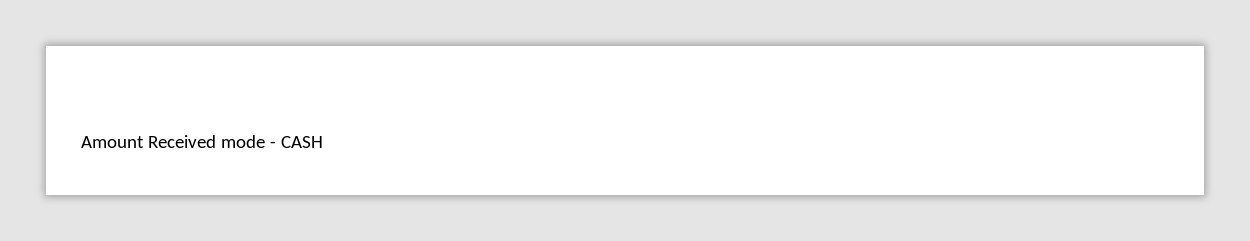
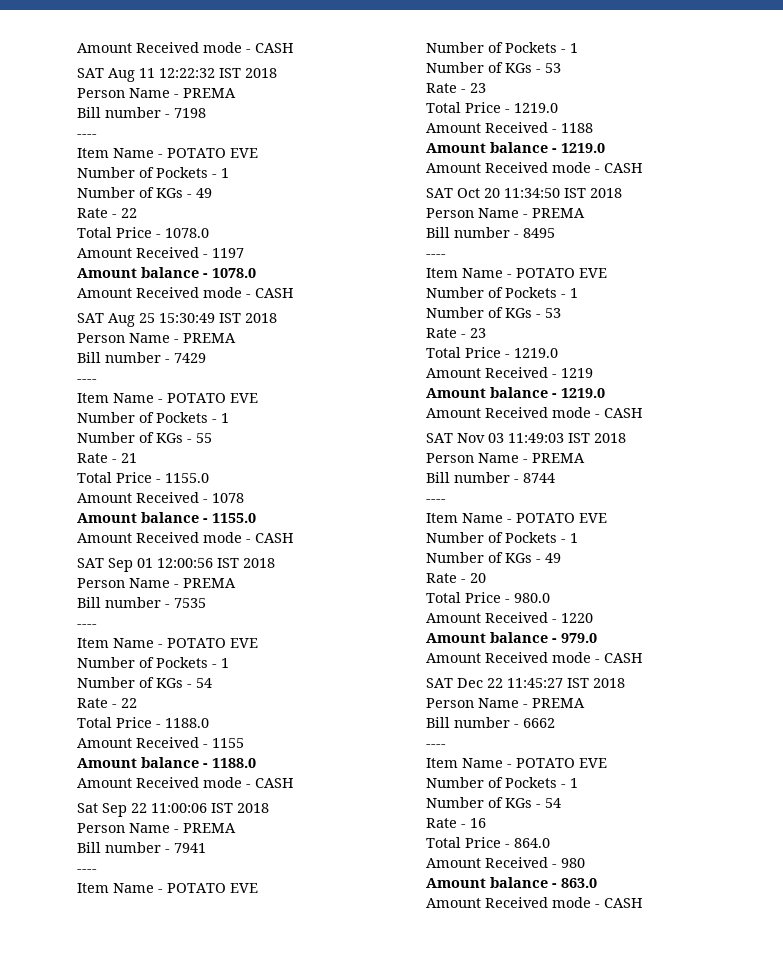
[81,135,323,148] Amount Received mode - CASH -> [77,42,294,53] [77,68,277,82] [77,88,236,98] [77,107,206,118] [77,134,97,138] [77,148,258,158] [77,167,229,178] [77,187,212,198] [77,208,137,218] [77,227,209,238] [77,247,244,258] [77,267,256,278] [77,287,294,298] [77,313,277,327] [77,333,236,343] [77,352,206,363] [77,379,97,383] [77,393,258,403] [77,412,229,423] [77,432,212,443] [77,453,137,463] [77,472,209,483] [77,492,244,503] [77,512,256,523] [77,532,294,543] [77,558,275,572] [77,578,236,588] [77,597,206,608] [77,624,97,628] [77,638,258,648] [77,657,229,668] [77,677,212,688] [77,698,137,708] [77,717,209,728] [77,737,244,748] [77,757,256,768] [77,777,294,788] [77,803,269,817] [77,823,236,833] [77,842,206,853] [77,869,97,873] [77,883,258,893] [426,42,578,53] [426,62,561,73] [426,83,486,93] [426,102,558,113] [426,122,593,133] [426,142,605,153] [426,162,643,173] [426,188,622,198] [426,208,585,218] [426,227,555,238] [426,254,446,258] [426,268,607,278] [426,287,578,298] [426,307,561,318] [426,328,486,338] [426,347,558,358] [426,367,593,378] [426,387,605,398] [426,407,643,418] [426,433,626,443] [426,453,585,463] [426,472,555,483] [426,499,446,503] [426,513,607,523] [426,532,578,543] [426,552,561,563] [426,573,486,583] [426,592,550,603] [426,612,593,623] [426,632,597,643] [426,652,643,663] [426,678,625,688] [426,698,585,708] [426,717,555,728] [426,744,446,748] [426,758,607,768] [426,777,578,788] [426,797,561,808] [426,818,486,828] [426,837,550,848] [426,857,585,868] [426,877,597,888] [426,897,643,908] Amount Received mode - CASH // SAT Aug 11 12:22:32 IST 2018 // Person Name - PREMA // Bill number - 7198 // ---- // Item Name - POTATO EVE // Number of Pockets - 1 // Number of KGs - 49 // Rate - 22 // Total Price - 1078.0 // Amount Received - 1197 // Amount balance - 1078.0 // Amount Received mode - CASH // SAT Aug 25 15:30:49 IST 2018 // Person Name - PREMA // Bill number - 7429 // ---- // Item Name - POTATO EVE // Number of Pockets - 1 // Number of KGs - 55 // Rate - 21 // Total Price - 1155.0 // Amount Received - 1078 // Amount balance - 1155.0 // Amount Received mode - CASH // SAT Sep 01 12:00:56 IST 2018 // Person Name - PREMA // Bill number - 7535 // ---- // Item Name - POTATO EVE // Number of Pockets - 1 // Number of KGs - 54 // Rate - 22 // Total Price - 1188.0 // Amount Received - 1155 // Amount balance - 1188.0 // Amount Received mode - CASH // Sat Sep 22 11:00:06 IST 2018 // Person Name - PREMA // Bill number - 7941 // ---- // Item Name - POTATO EVE // Number of Pockets - 1 // Number of KGs - 53 // Rate - 23 // Total Price - 1219.0 // Amount Received - 1188 // Amount balance - 1219.0 // Amount Received mode - CASH // SAT Oct 20 11:34:50 IST 2018 // Person Name - PREMA // Bill number - 8495 // ---- // Item Name - POTATO EVE // Number of Pockets - 1 // Number of KGs - 53 // Rate - 23 // Total Price - 1219.0 // Amount Received - 1219 // Amount balance - 1219.0 // Amount Received mode - CASH // SAT Nov 03 11:49:03 IST 2018 // Person Name - PREMA // Bill number - 8744 // ---- // Item Name - POTATO EVE // Number of Pockets - 1 // Number of KGs - 49 // Rate - 20 // Total Price - 980.0 // Amount Received - 1220 // Amount balance - 979.0 // Amount Received mode - CASH // SAT Dec 22 11:45:27 IST 2018 // Person Name - PREMA // Bill number - 6662 // ---- // Item Name - POTATO EVE // Number of Pockets - 1 // Number of KGs - 54 // Rate - 16 // Total Price - 864.0 // Amount Received - 980 // Amount balance - 863.0 // Amount Received mode - CASH

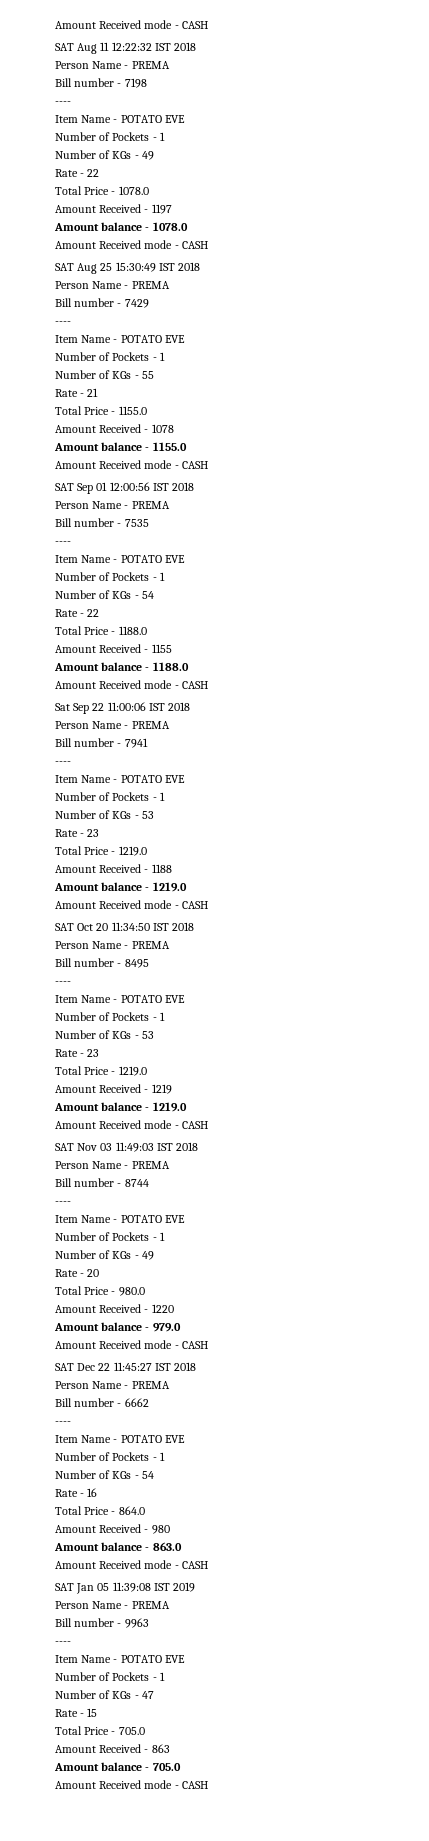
(643, 903) none -> [55,1582,196,1594] [55,1601,170,1609] [55,1618,149,1628] [55,1641,71,1645] [55,1655,185,1663] [55,1672,165,1681] [55,1690,154,1699] [55,1708,98,1717] [55,1726,145,1735] [55,1744,170,1753] [54,1762,181,1771] [55,1780,208,1789] // SAT Jan 05 11:39:08 IST 2019 // Person Name - PREMA // Bill number - 9963 // ---- // Item Name - POTATO EVE // Number of Pockets - 1 // Number of KGs - 47 // Rate - 15 // Total Price - 705.0 // Amount Received - 863 // Amount balance - 705.0 // Amount Received mode - CASH

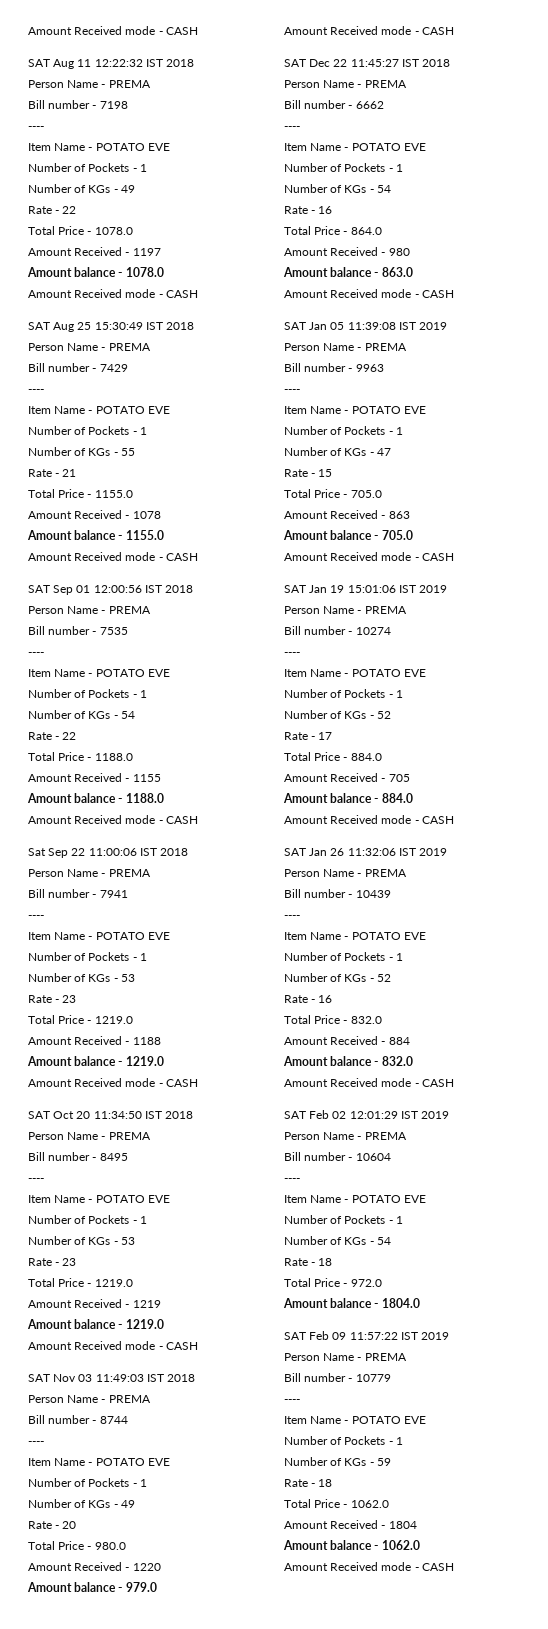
(208, 1785) none -> [284,585,448,593] [284,606,407,614] [284,626,391,635] [284,652,300,656] [284,669,426,677] [284,689,403,698] [284,710,391,719] [284,732,333,740] [284,752,382,761] [284,773,410,782] [283,793,413,803] [284,815,454,824] [284,848,448,856] [284,869,407,877] [284,889,391,898] [284,915,300,919] [284,932,426,940] [284,952,403,961] [284,973,391,982] [284,995,333,1003] [284,1015,382,1024] [284,1036,410,1045] [283,1056,413,1066] [284,1078,454,1087] [284,1110,450,1119] [284,1132,407,1140] [284,1152,391,1161] [284,1178,300,1182] [284,1195,426,1203] [284,1215,403,1224] [284,1236,391,1245] [284,1258,333,1266] [284,1278,382,1287] [283,1298,420,1308] [284,1331,450,1340] [284,1353,407,1361] [284,1373,391,1382] [284,1399,300,1403] [284,1416,426,1424] [284,1436,403,1445] [284,1457,391,1466] [284,1479,333,1487] [284,1499,389,1508] [284,1520,417,1529] [283,1540,420,1550] [284,1562,454,1571] // SAT Jan 19 15:01:06 IST 2019 // Person Name - PREMA // Bill number - 10274 // ---- // Item Name - POTATO EVE // Number of Pockets - 1 // Number of KGs - 52 // Rate - 17 // Total Price - 884.0 // Amount Received - 705 // Amount balance - 884.0 // Amount Received mode - CASH // SAT Jan 26 11:32:06 IST 2019 // Person Name - PREMA // Bill number - 10439 // ---- // Item Name - POTATO EVE // Number of Pockets - 1 // Number of KGs - 52 // Rate - 16 // Total Price - 832.0 // Amount Received - 884 // Amount balance - 832.0 // Amount Received mode - CASH // SAT Feb 02 12:01:29 IST 2019 // Person Name - PREMA // Bill number - 10604 // ---- // Item Name - POTATO EVE // Number of Pockets - 1 // Number of KGs - 54 // Rate - 18 // Total Price - 972.0 // Amount balance - 1804.0 // SAT Feb 09 11:57:22 IST 2019 // Person Name - PREMA // Bill number - 10779 // ---- // Item Name - POTATO EVE // Number of Pockets - 1 // Number of KGs - 59 // Rate - 18 // Total Price - 1062.0 // Amount Received - 1804 // Amount balance - 1062.0 // Amount Received mode - CASH

